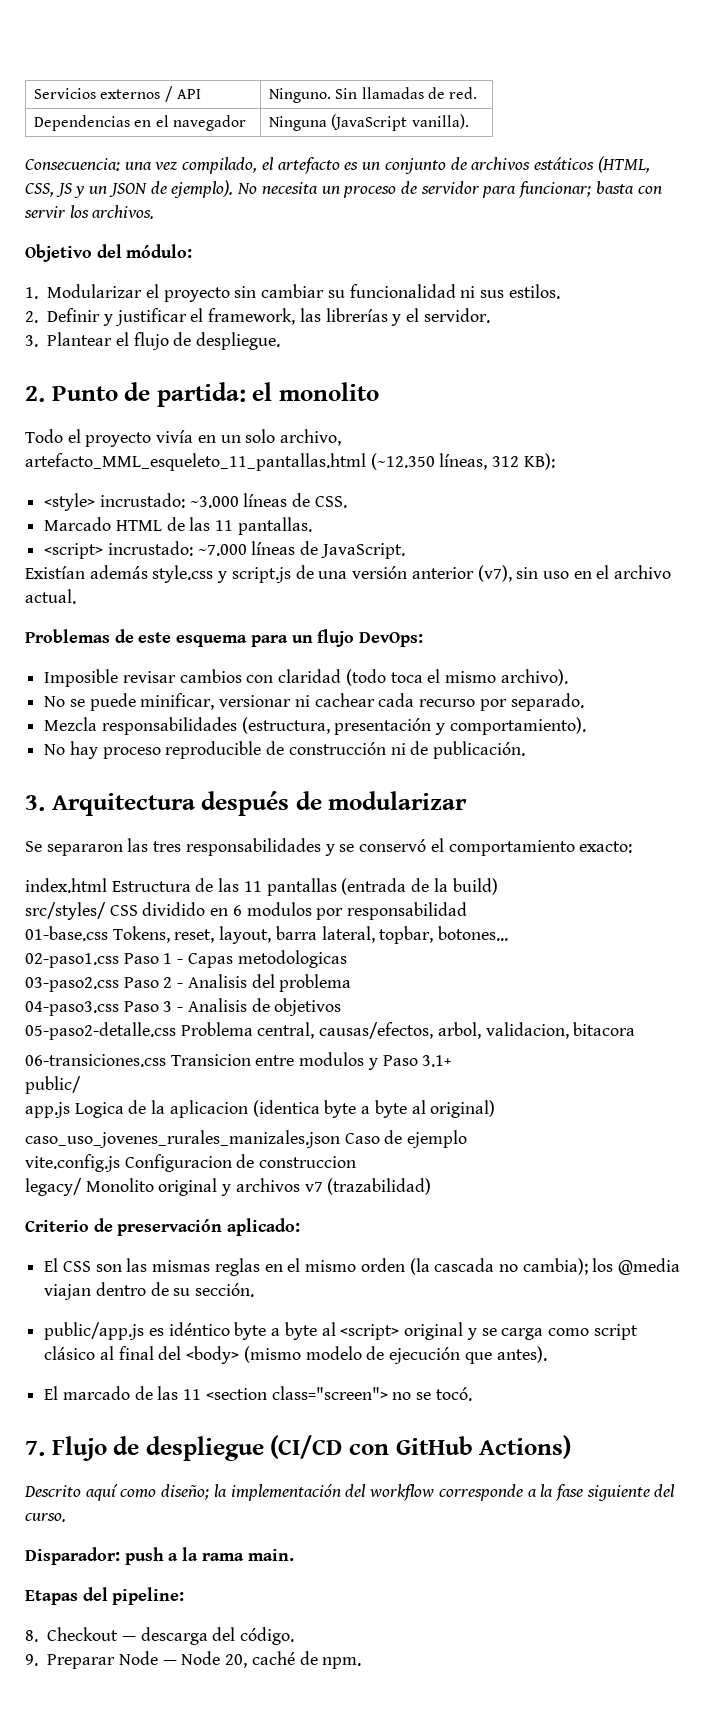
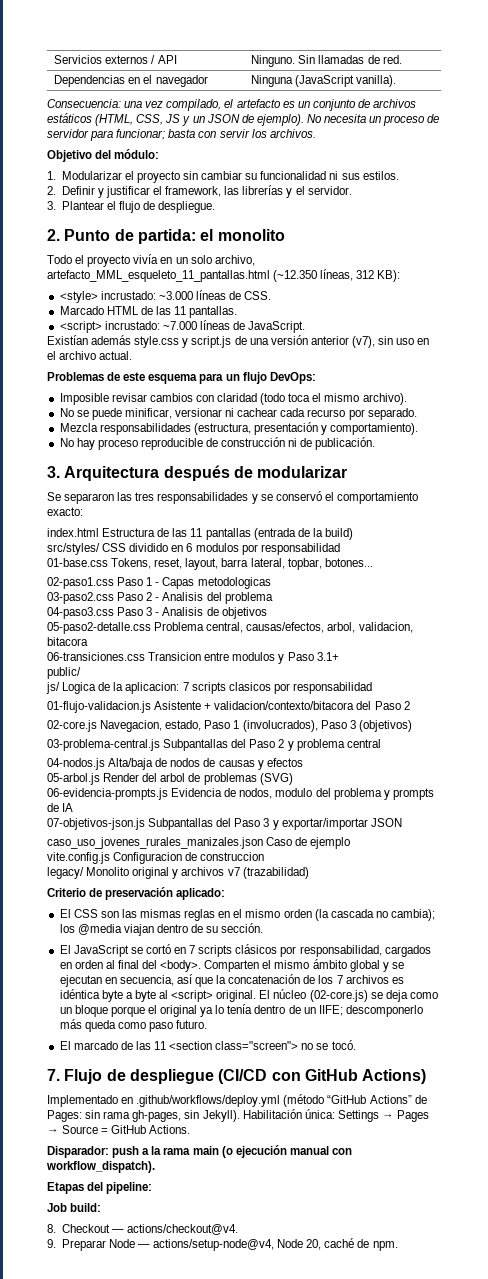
[25,1102,70,1118] app.js -> [46,682,60,694] js/
[169,1100,496,1118] aplicacion (identica byte a byte al original) -> [125,682,372,694] [47,701,410,713] [47,720,412,732] [47,739,381,751] [47,758,303,770] [47,773,293,785] [47,788,434,800] [47,803,74,812] [47,818,402,830] aplicacion: 7 scripts clasicos por responsabilidad // 01-flujo-validacion.js Asistente + validacion/contexto/bitacora del Paso 2 // 02-core.js Navegacion, estado, Paso 1 (involucrados), Paso 3 (objetivos) // 03-problema-central.js Subpantallas del Paso 2 y problema central // 04-nodos.js Alta/baja de nodos de causas y efectos // 05-arbol.js Render del arbol de problemas (SVG) // 06-evidencia-prompts.js Evidencia de nodos, modulo del problema y prompts de IA // 07-objetivos-json.js Subpantallas del Paso 3 y exportar/importar JSON
[44,1322,230,1340] public/app.js es idéntico -> [59,944,431,957] [59,959,404,972] [59,974,404,987] [59,989,100,999] El JavaScript se cortó en 7 scripts clásicos por responsabilidad, cargados en orden al final del <body>. Comparten el mismo ámbito global y se ejecutan en secuencia, así que la concatenación de los 7 archivos es idéntica
[404,1322,638,1340] [44,1346,547,1364] original y se carga como script clásico al final del <body> (mismo modelo de ejecución que antes). -> [216,989,438,1002] [59,1004,423,1017] [59,1019,208,1032] original. El núcleo (02-core.js) se deja como un bloque porque el original ya lo tenía dentro de un IIFE; descomponerlo más queda como paso futuro.
[24,1484,676,1501] [25,1513,66,1522] Descrito aquí como diseño; la implementación del workflow corresponde a la fase siguiente del curso. -> [47,1094,427,1107] [47,1109,430,1122] [47,1125,191,1134] Implementado en .github/workflows/deploy.yml (método “GitHub Actions” de Pages: sin rama gh-pages, sin Jekyll). Habilitación única: Settings → Pages → Source = GitHub Actions.
[247,1549,294,1561] main. -> [192,1145,352,1158] [46,1161,155,1173] main (o ejecución manual con workflow_dispatch).
(185, 1596) none -> [47,1203,102,1212] // Job build:
[140,1627,295,1645] descarga del código. -> [126,1224,238,1235] actions/checkout@v4.
(177, 1662) none -> [153,1239,275,1251] actions/setup-node@v4,

